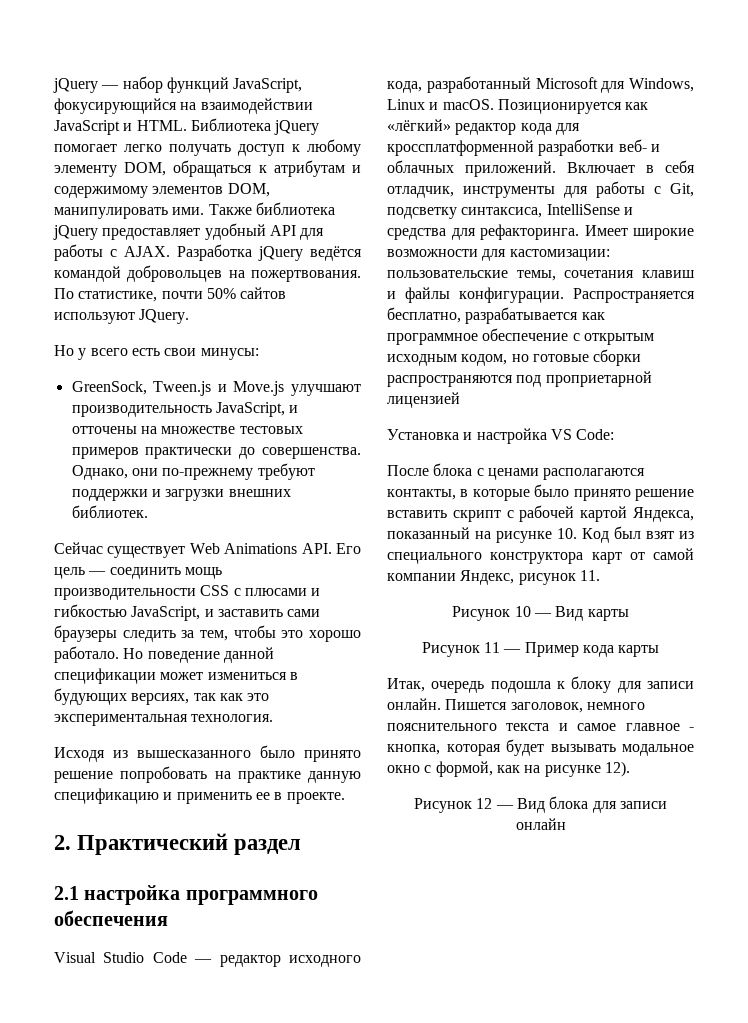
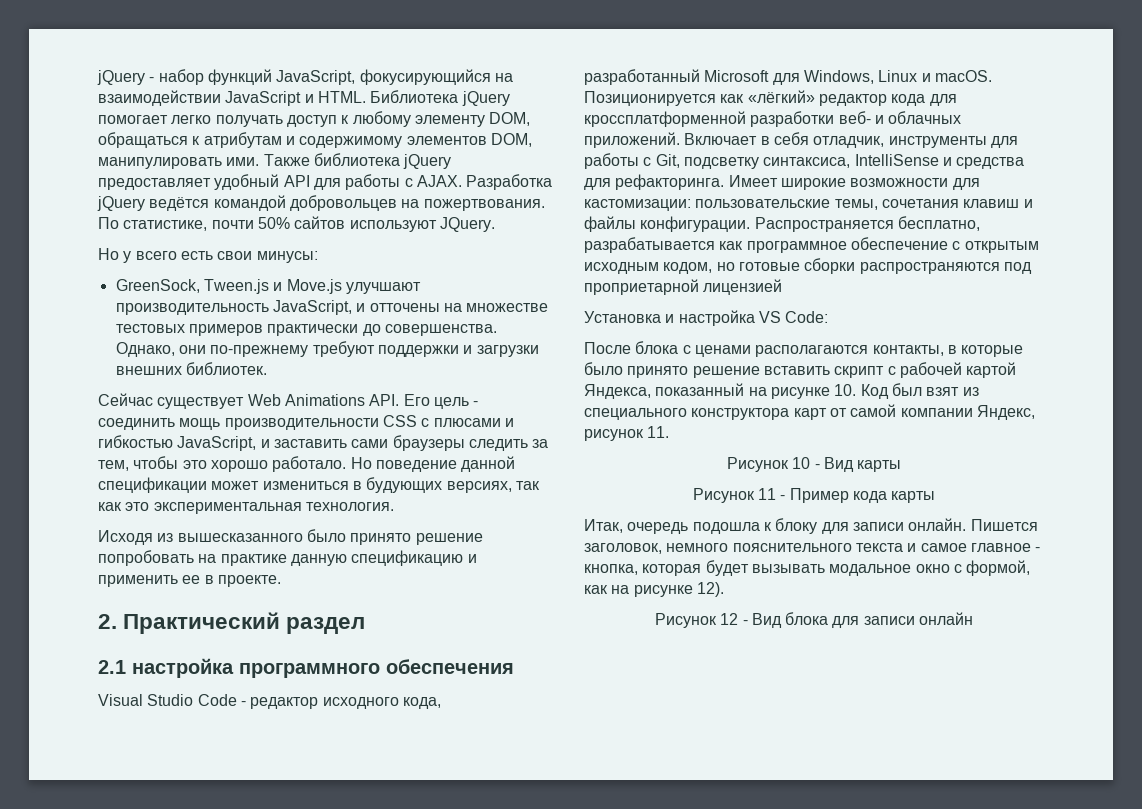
[53,78,120,93] jQuery — -> [97,70,155,85] jQuery -
[88,571,107,575] — -> [473,401,479,406] -
[194,959,213,963] — -> [240,701,246,706] -
[534,613,552,617] — -> [814,464,820,469] -
[503,649,522,653] — -> [780,495,786,500] -
[495,805,514,809] — -> [742,620,748,625] -

